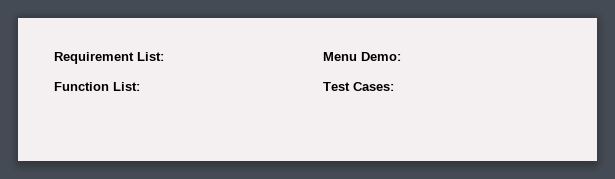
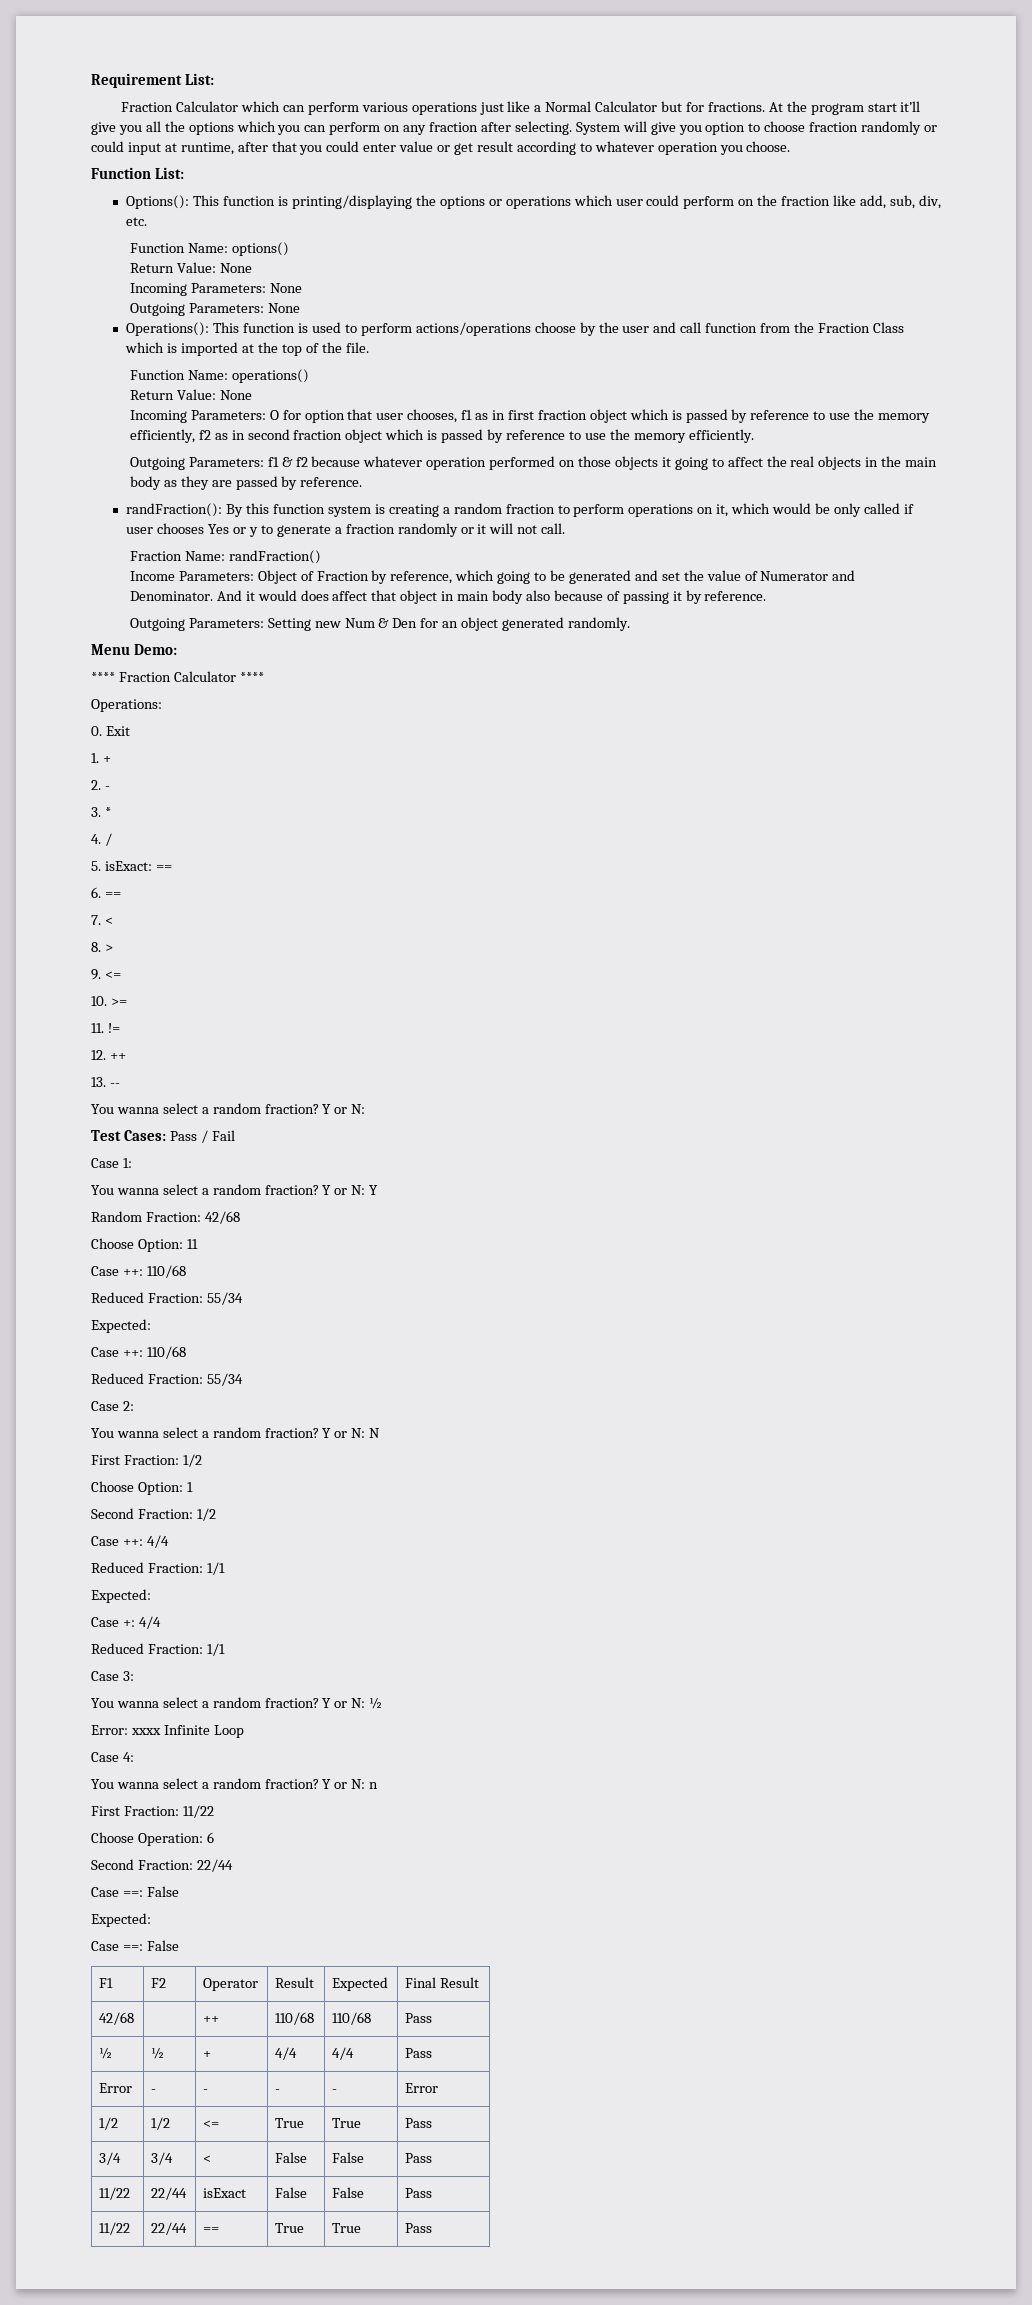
[54,82,140,91] [323,52,401,61] [323,82,394,91] Function List: // Menu Demo: // Test Cases: -> [121,101,921,115] [91,121,938,135] [91,141,791,155] [91,167,184,179] [126,195,941,209] [126,217,148,226] [129,242,289,256] [129,262,252,273] [129,283,302,296] [129,303,300,316] [126,322,904,336] [125,342,369,356] [129,369,309,383] [129,389,252,400] [129,409,931,423] [129,429,754,443] [129,456,938,470] [129,476,363,490] [126,503,914,517] [126,523,566,537] [129,550,321,564] [129,570,856,584] [129,590,767,604] [129,617,630,631] [91,644,177,655] [91,671,264,682] [91,699,162,712] [91,726,130,736] [91,753,111,763] [91,780,110,790] [91,807,111,817] [91,833,112,846] [91,861,172,871] [91,887,121,898] [91,915,113,925] [91,942,113,952] [91,969,121,980] [91,996,127,1006] [91,1023,120,1033] [91,1050,126,1060] [91,1077,120,1087] [91,1103,366,1114] [91,1130,235,1143] [91,1158,132,1168] [91,1184,379,1195] [91,1211,240,1224] [91,1238,198,1252] [91,1265,186,1278] [91,1292,243,1305] [91,1319,151,1333] [91,1346,186,1359] [91,1373,243,1386] [91,1401,134,1411] [91,1427,381,1438] [91,1454,202,1467] [91,1481,193,1495] [91,1508,216,1521] [91,1535,169,1548] [91,1562,225,1575] [91,1589,151,1603] [91,1616,161,1629] [91,1643,225,1656] [91,1671,134,1681] [91,1697,383,1709] [91,1725,244,1738] [91,1752,134,1762] [91,1778,379,1789] [91,1805,214,1818] [91,1832,214,1846] [91,1859,233,1872] [91,1886,179,1897] [91,1913,151,1927] [91,1940,179,1951] [99,1978,114,1988] [151,1978,167,1988] [203,1978,259,1991] [275,1977,315,1988] [332,1977,389,1991] [405,1977,480,1988] [99,2012,135,2025] [203,2016,220,2023] [275,2012,315,2025] [332,2012,372,2025] [405,2013,433,2023] [99,2047,113,2059] [151,2047,165,2059] [203,2051,212,2058] [275,2047,298,2060] [332,2047,355,2060] [405,2048,433,2058] [99,2083,133,2093] [151,2089,157,2093] [203,2089,209,2093] [275,2089,281,2093] [332,2089,338,2093] [405,2083,439,2093] [99,2117,119,2130] [151,2117,171,2130] [203,2120,220,2128] [275,2118,305,2128] [332,2118,362,2128] [405,2118,433,2128] [99,2152,122,2165] [151,2152,174,2165] [203,2155,212,2163] [275,2152,308,2163] [332,2152,365,2163] [405,2153,433,2163] [99,2187,131,2200] [151,2187,188,2200] [203,2188,247,2198] [275,2187,308,2198] [332,2187,365,2198] [405,2188,433,2198] [99,2222,131,2235] [151,2222,188,2235] [203,2227,220,2233] [275,2223,305,2233] [332,2223,362,2233] [405,2223,433,2233] Fraction Calculator which can perform various operations just like a Normal Calculator but for fractions. At the program start it’ll give you all the options which you can perform on any fraction after selecting. System will give you option to choose fraction randomly or could input at runtime, after that you could enter value or get result according to whatever operation you choose. // Function List: // Options(): This function is printing/displaying the options or operations which user could perform on the fraction like add, sub, div, etc. // Function Name: options() // Return Value: None // Incoming Parameters: None // Outgoing Parameters: None // Operations(): This function is used to perform actions/operations choose by the user and call function from the Fraction Class which is imported at the top of the file. // Function Name: operations() // Return Value: None // Incoming Parameters: O for option that user chooses, f1 as in first fraction object which is passed by reference to use the memory efficiently, f2 as in second fraction object which is passed by reference to use the memory efficiently. // Outgoing Parameters: f1 & f2 because whatever operation performed on those objects it going to affect the real objects in the main body as they are passed by reference. // randFraction(): By this function system is creating a random fraction to perform operations on it, which would be only called if user chooses Yes or y to generate a fraction randomly or it will not call. // Fraction Name: randFraction() // Income Parameters: Object of Fraction by reference, which going to be generated and set the value of Numerator and Denominator. And it would does affect that object in main body also because of passing it by reference. // Outgoing Parameters: Setting new Num & Den for an object generated randomly. // Menu Demo: // **** Fraction Calculator **** // Operations: // 0. Exit // 1. + // 2. - // 3. * // 4. / // 5. isExact: == // 6. == // 7. < // 8. > // 9. <= // 10. >= // 11. != // 12. ++ // 13. -- // You wanna select a random fraction? Y or N: // Test Cases: Pass / Fail // Case 1: // You wanna select a random fraction? Y or N: Y // Random Fraction: 42/68 // Choose Option: 11 // Case ++: 110/68 // Reduced Fraction: 55/34 // Expected: // Case ++: 110/68 // Reduced Fraction: 55/34 // Case 2: // You wanna select a random fraction? Y or N: N // First Fraction: 1/2 // Choose Option: 1 // Second Fraction: 1/2 // Case ++: 4/4 // Reduced Fraction: 1/1 // Expected: // Case +: 4/4 // Reduced Fraction: 1/1 // Case 3: // You wanna select a random fraction? Y or N: ½ // Error: xxxx Infinite Loop // Case 4: // You wanna select a random fraction? Y or N: n // First Fraction: 11/22 // Choose Operation: 6 // Second Fraction: 22/44 // Case ==: False // Expected: // Case ==: False // F1 | F2 | Operator | Result | Expected | Final Result // 42/68 | | ++ | 110/68 | 110/68 | Pass // ½ | ½ | + | 4/4 | 4/4 | Pass // Error | - | - | - | - | Error // 1/2 | 1/2 | <= | True | True | Pass // 3/4 | 3/4 | < | False | False | Pass // 11/22 | 22/44 | isExact | False | False | Pass // 11/22 | 22/44 | == | True | True | Pass

